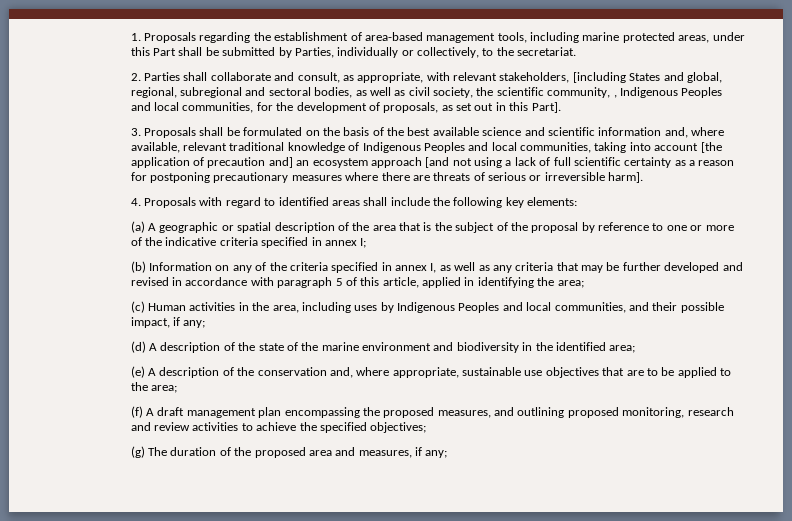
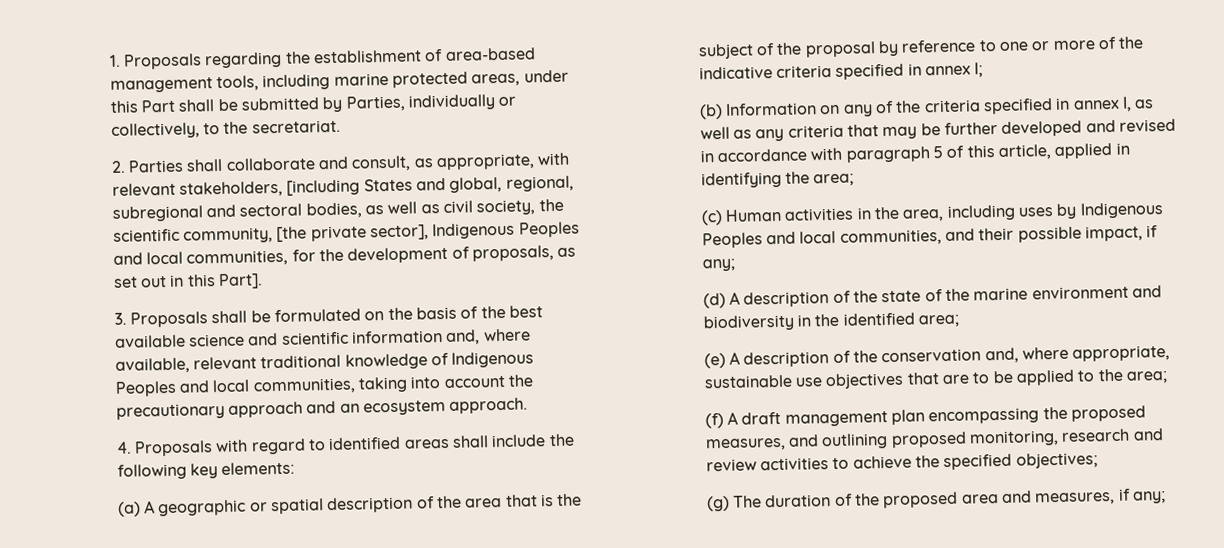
[613,95,617,98] , -> [276,224,429,243] [the private sector],
[700,142,722,153] [130,157,735,168] [130,172,644,183] [the application of precaution and] an ecosystem approach [and not using a lack of full scientific certainty as a reason for postponing precautionary measures where there are threats of serious or irreversible harm]. -> [507,374,534,387] [115,397,529,420] the precautionary approach and an ecosystem approach.

